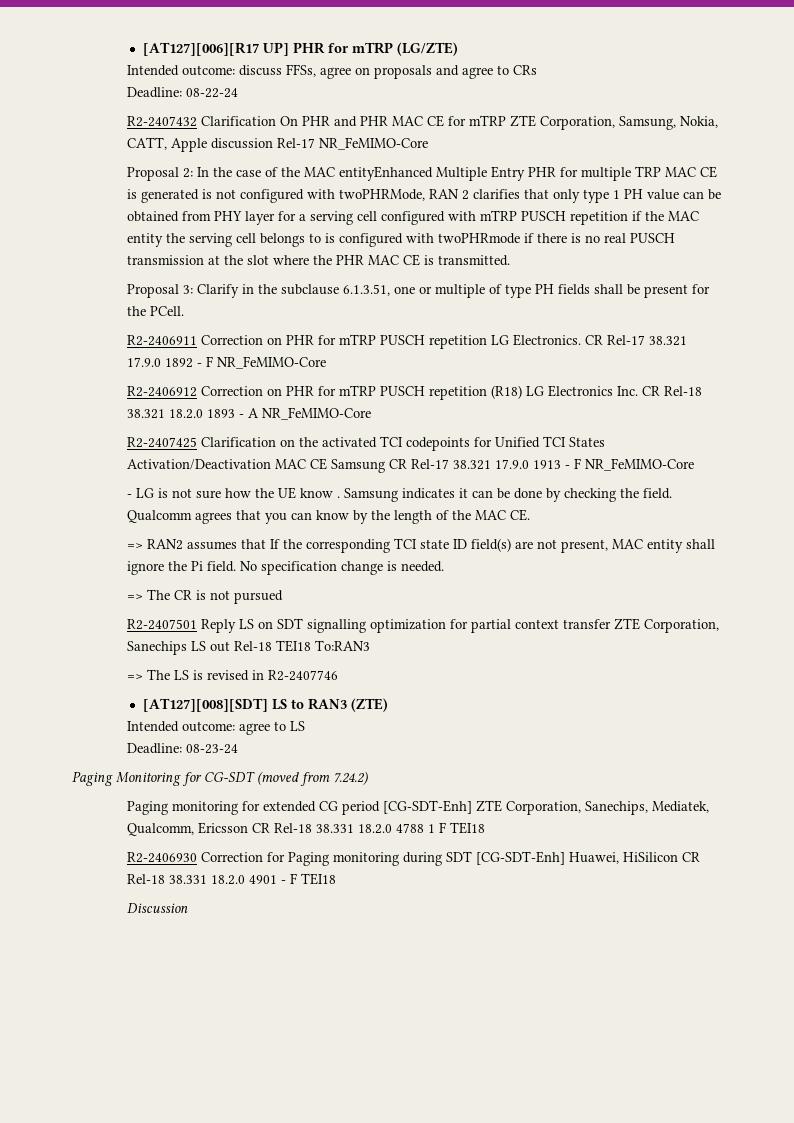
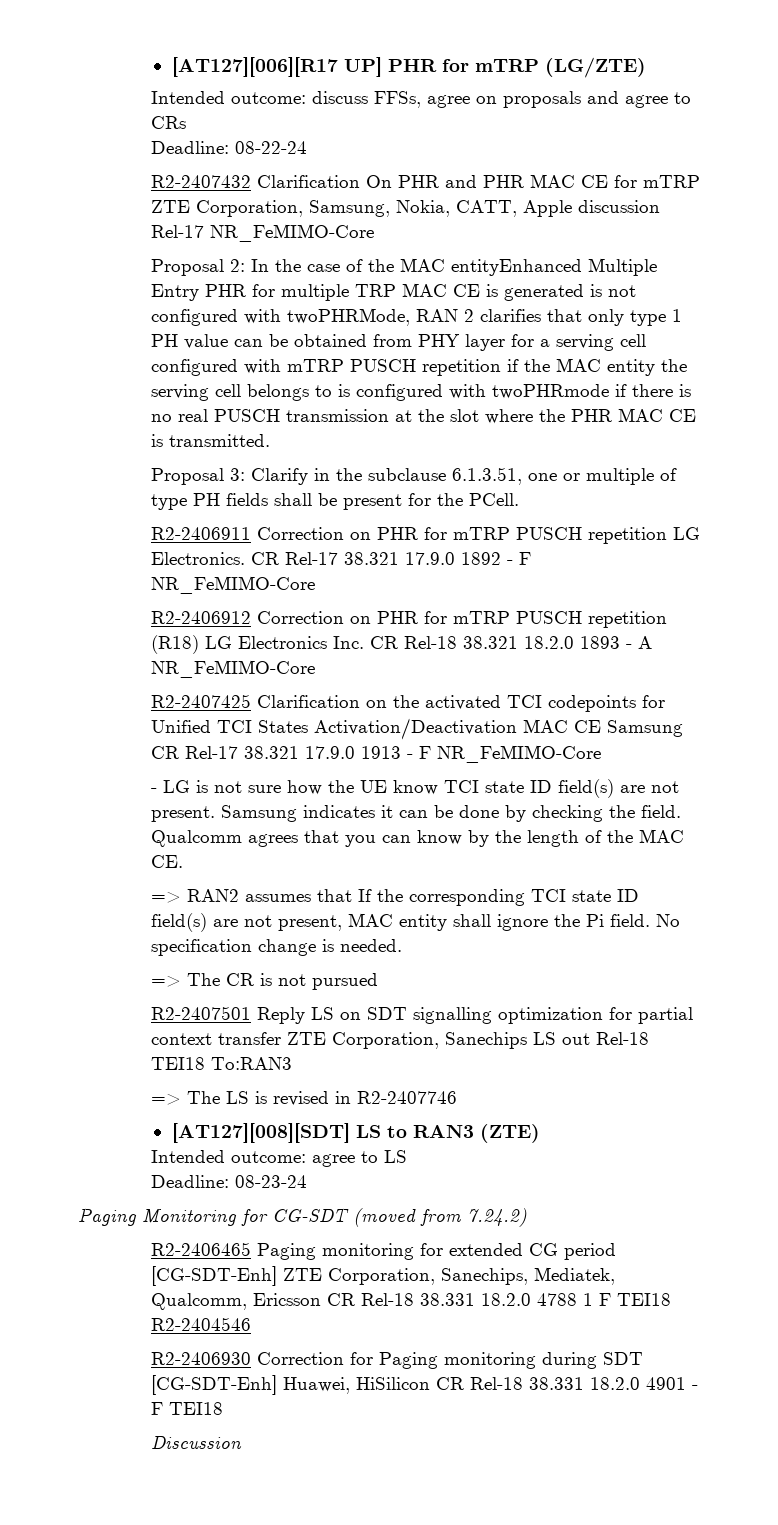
[337,496,341,498] . -> [443,779,679,798] [150,806,215,822] TCI state ID field(s) are not present.
(368, 778) none -> [150,1242,251,1256] R2-2406465
(486, 828) none -> [150,1317,251,1331] R2-2404546

